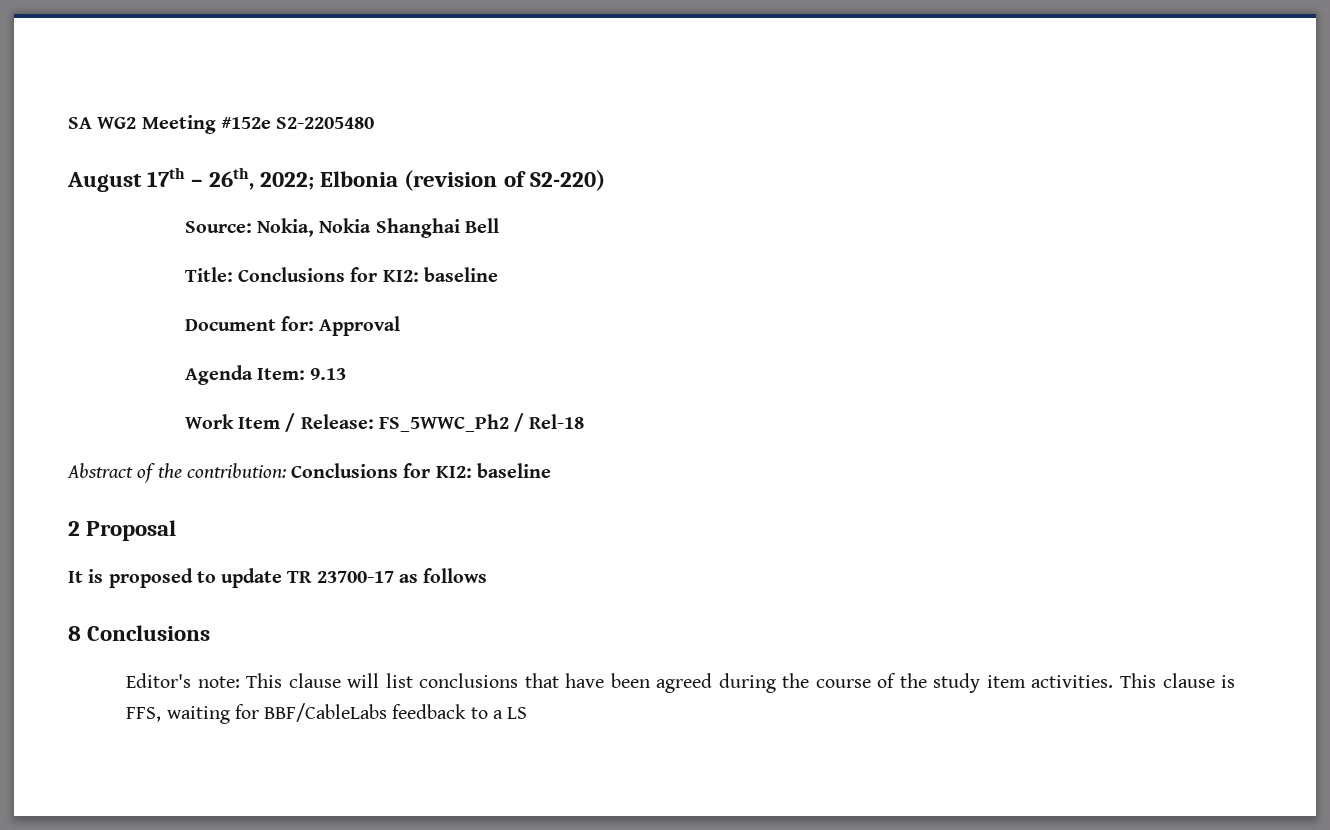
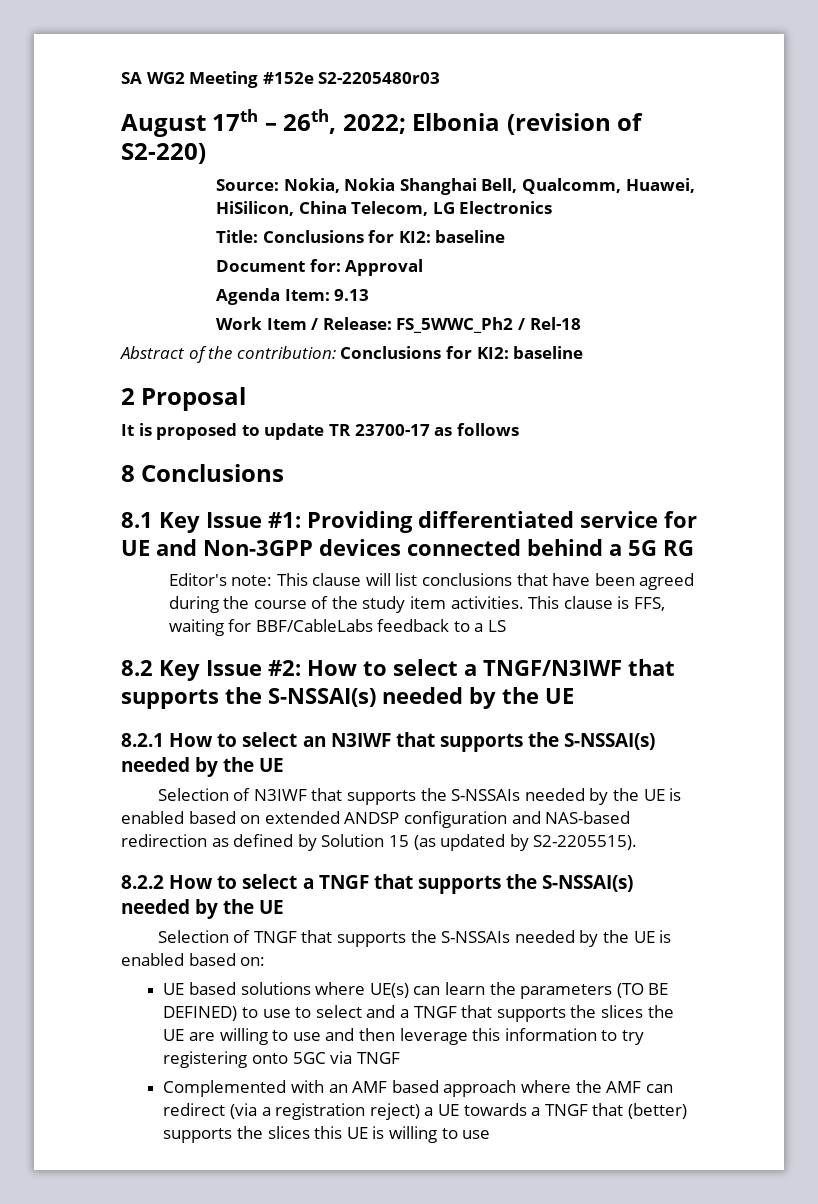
[276,117,375,129] S2-2205480 -> [318,72,441,84] S2-2205480r03
[464,218,499,233] Bell -> [481,178,695,194] [216,201,553,216] Bell, Qualcomm, Huawei, HiSilicon, China Telecom, LG Electronics
(211, 633) none -> [121,511,697,533] [121,539,694,556] // 8.1 Key Issue #1: Providing differentiated service for UE and Non-3GPP devices connected behind a 5G RG
(528, 713) none -> [121,659,675,681] [121,687,574,709] [121,732,656,752] [121,757,285,777] [157,788,682,805] [121,811,631,828] [121,834,638,851] [121,874,634,894] [121,899,285,919] [157,930,672,947] [121,953,266,966] [163,982,669,999] [163,1005,674,1022] [163,1028,644,1045] [163,1051,400,1068] [163,1080,673,1097] [163,1103,687,1120] [163,1126,491,1143] // 8.2 Key Issue #2: How to select a TNGF/N3IWF that supports the S-NSSAI(s) needed by the UE // 8.2.1 How to select an N3IWF that supports the S-NSSAI(s) needed by the UE // Selection of N3IWF that supports the S-NSSAIs needed by the UE is enabled based on extended ANDSP configuration and NAS-based redirection as defined by Solution 15 (as updated by S2-2205515). // 8.2.2 How to select a TNGF that supports the S-NSSAI(s) needed by the UE // Selection of TNGF that supports the S-NSSAIs needed by the UE is enabled based on: // UE based solutions where UE(s) can learn the parameters (TO BE DEFINED) to use to select and a TNGF that supports the slices the UE are willing to use and then leverage this information to try registering onto 5GC via TNGF // Complemented with an AMF based approach where the AMF can redirect (via a registration reject) a UE towards a TNGF that (better) supports the slices this UE is willing to use

